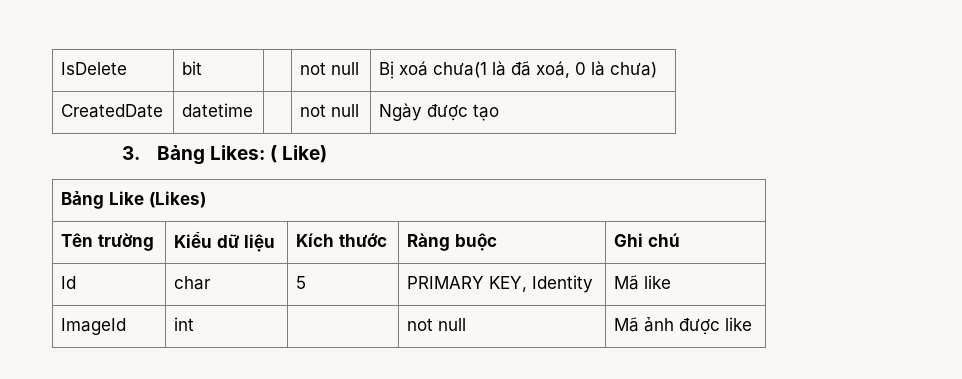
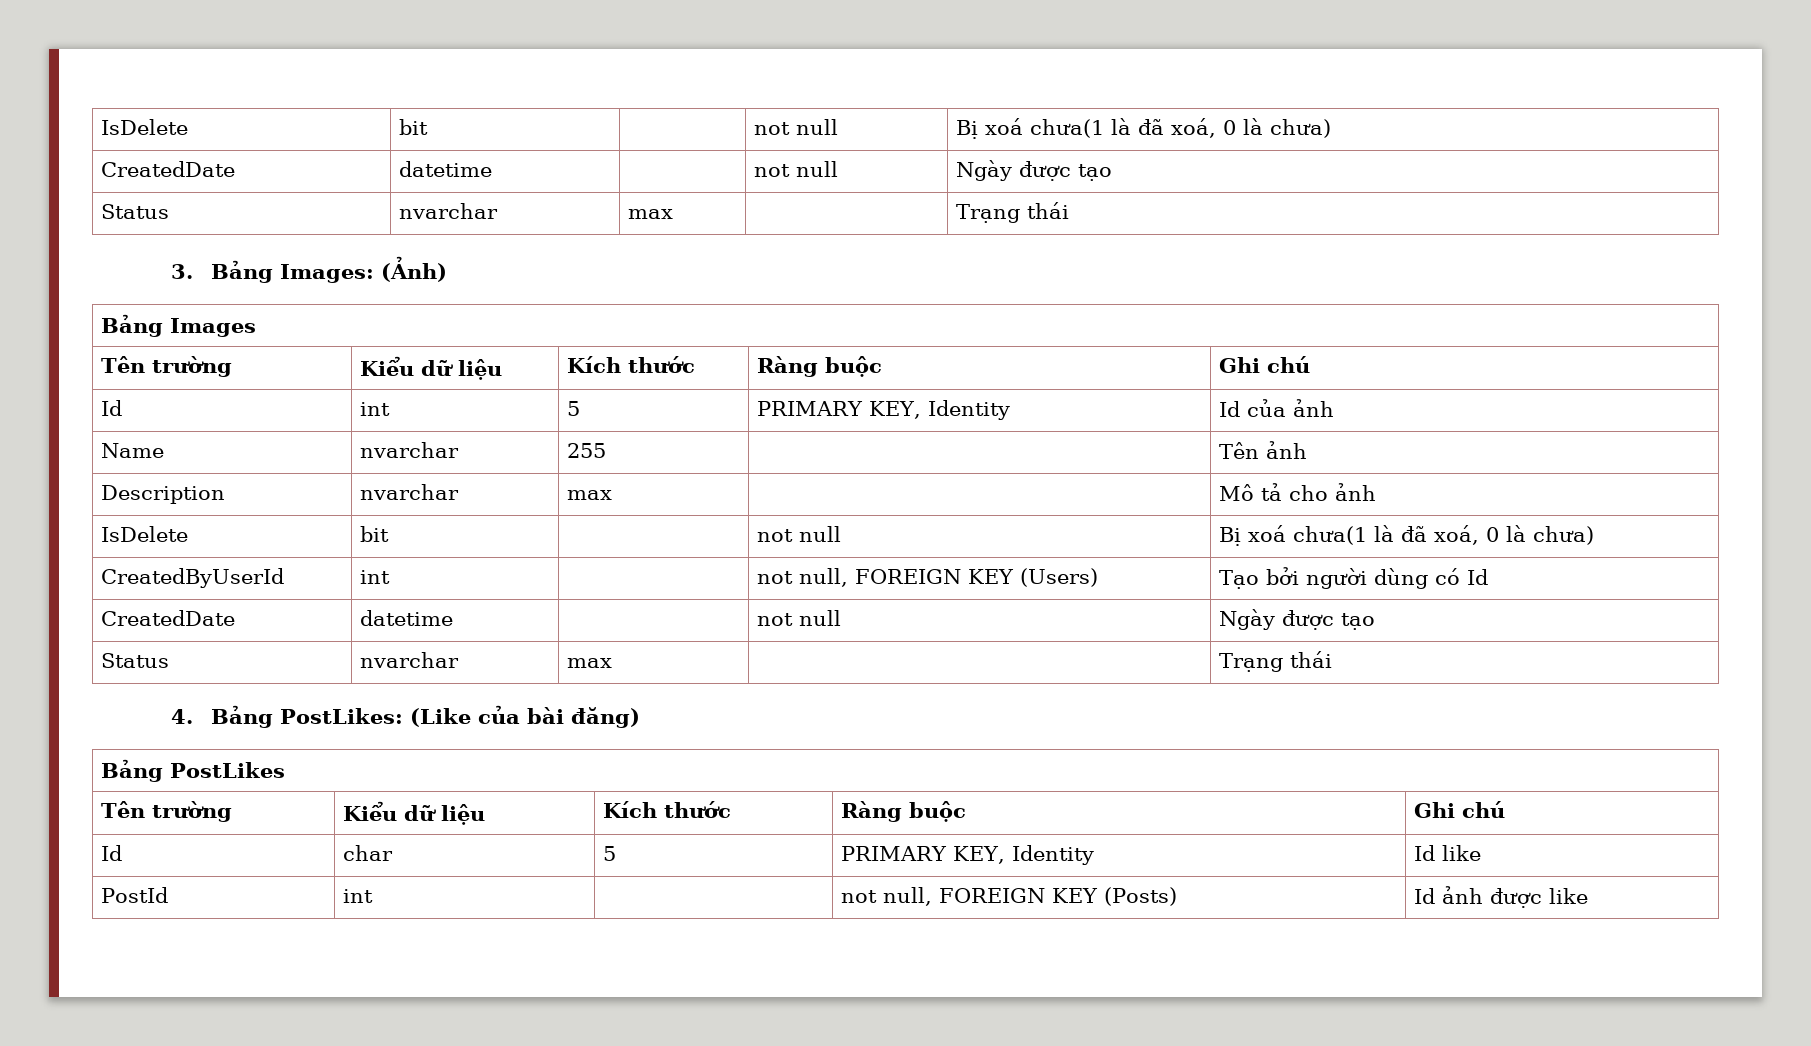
[122,145,328,165] [61,191,207,209] // 3. Bảng Likes: ( Like) // Bảng Like (Likes) -> [101,204,170,219] [399,203,499,219] [628,209,674,219] [956,202,1070,223] [171,256,447,283] [101,314,257,337] [101,356,233,377] [360,356,503,380] [567,356,696,373] [757,356,883,377] [1219,356,1311,373] [101,400,123,416] [360,402,391,416] [567,401,581,416] [757,400,1011,420] [1219,399,1335,417] [101,443,165,458] [360,442,460,458] [567,443,607,458] [1219,441,1308,459] [101,485,226,504] [360,484,460,500] [567,490,613,500] [1219,483,1377,501] [101,526,189,542] [360,526,390,542] [757,526,842,542] [1219,525,1595,546] [101,568,285,588] [360,570,391,584] [757,568,1099,587] [1219,567,1489,589] [101,610,236,626] [360,610,454,626] [757,610,842,626] [1219,609,1376,630] [101,653,170,668] [360,652,460,668] [567,658,613,668] [1219,651,1333,672] [171,705,640,728] [101,759,286,782] // Status | nvarchar | max | | Trạng thái // 3. Bảng Images: (Ảnh) // Bảng Images // Tên trường | Kiểu dữ liệu | Kích thước | Ràng buộc | Ghi chú // Id | int | 5 | PRIMARY KEY, Identity | Id của ảnh // Name | nvarchar | 255 | | Tên ảnh // Description | nvarchar | max | | Mô tả cho ảnh // IsDelete | bit | | not null | Bị xoá chưa(1 là đã xoá, 0 là chưa) // CreatedByUserId | int | | not null, FOREIGN KEY (Users) | Tạo bởi người dùng có Id // CreatedDate | datetime | | not null | Ngày được tạo // Status | nvarchar | max | | Trạng thái // 4. Bảng PostLikes: (Like của bài đăng) // Bảng PostLikes
[614,275,640,290] Mã -> [1414,845,1436,861] Id
[61,318,127,335] [174,317,195,331] [407,318,467,331] [614,317,640,332] ImageId | int | | not null | Mã -> [101,887,169,903] [343,889,374,903] [841,887,1178,906] [1414,888,1436,904] PostId | int | | not null, FOREIGN KEY (Posts) | Id

